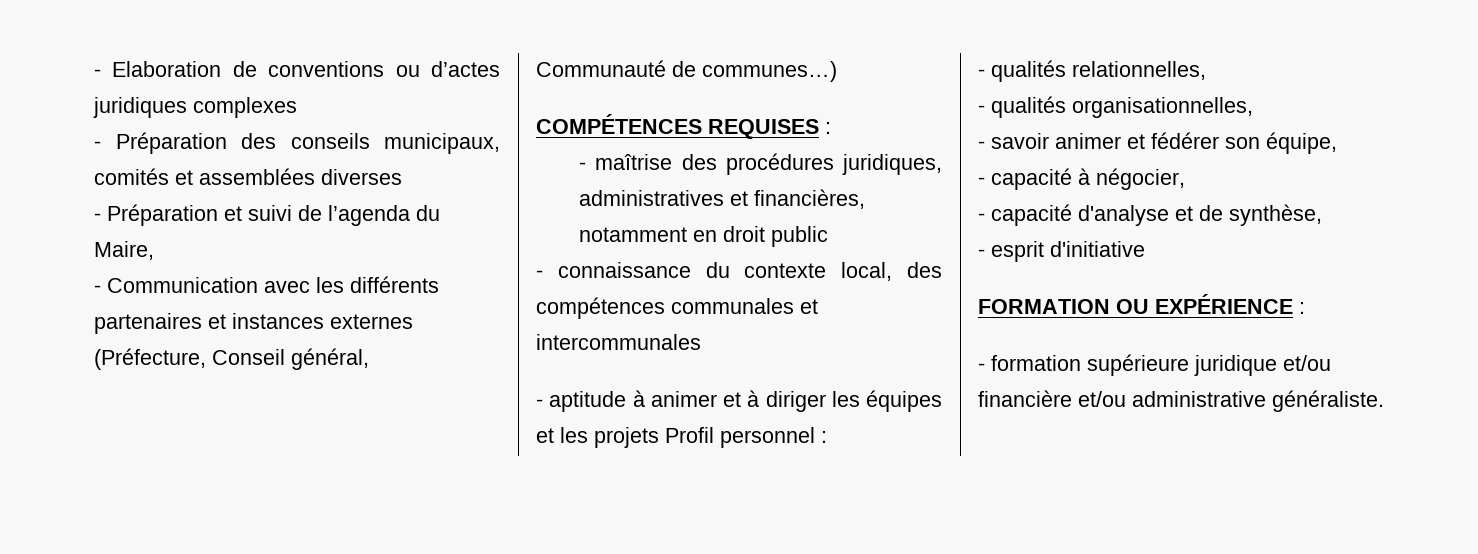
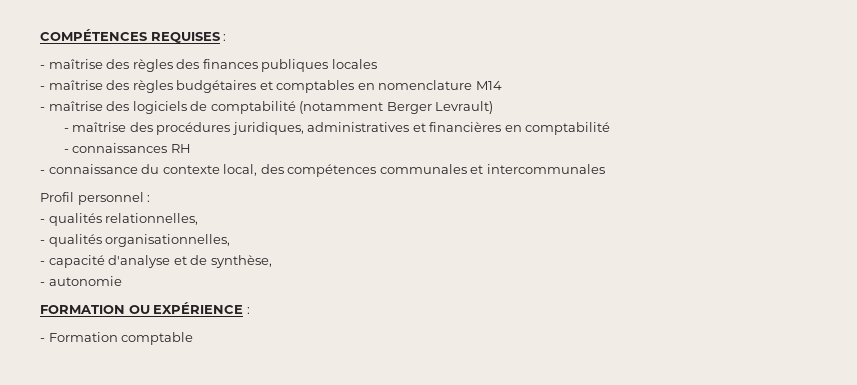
[94,61,500,77] [93,97,297,118] [94,132,500,154] [94,168,402,185] [94,204,440,226] [94,241,154,260] [94,276,439,293] [94,313,413,334] [94,348,369,370] [536,60,837,82] [536,114,831,139] - Elaboration de conventions ou d’actes juridiques complexes // - Préparation des conseils municipaux, comités et assemblées diverses // - Préparation et suivi de l’agenda du Maire, // - Communication avec les différents partenaires et instances externes (Préfecture, Conseil général, Communauté de communes…) // COMPÉTENCES REQUISES : -> [40,29,227,43] [40,59,377,72] [40,80,502,93] [40,101,494,114] COMPÉTENCES REQUISES : // - maîtrise des règles des finances publiques locales // - maîtrise des règles budgétaires et comptables en nomenclature M14 // - maîtrise des logiciels de comptabilité (notamment Berger Levrault)
[753,189,865,209] [578,226,828,247] financières, notamment en droit public -> [429,122,611,135] [63,143,191,153] financières en comptabilité // - connaissances RH
[536,390,942,412] [536,427,659,448] - aptitude à animer et à diriger les équipes et les projets -> (605, 169) none
[978,132,1337,154] [978,168,1185,190] // - savoir animer et fédérer son équipe, // - capacité à négocier, -> (231, 240) none
[991,241,1145,262] esprit d'initiative -> [48,276,122,286] autonomie
[991,354,1331,376] [978,390,1384,412] formation supérieure juridique et/ou financière et/ou administrative généraliste. -> [48,332,194,345] Formation comptable

